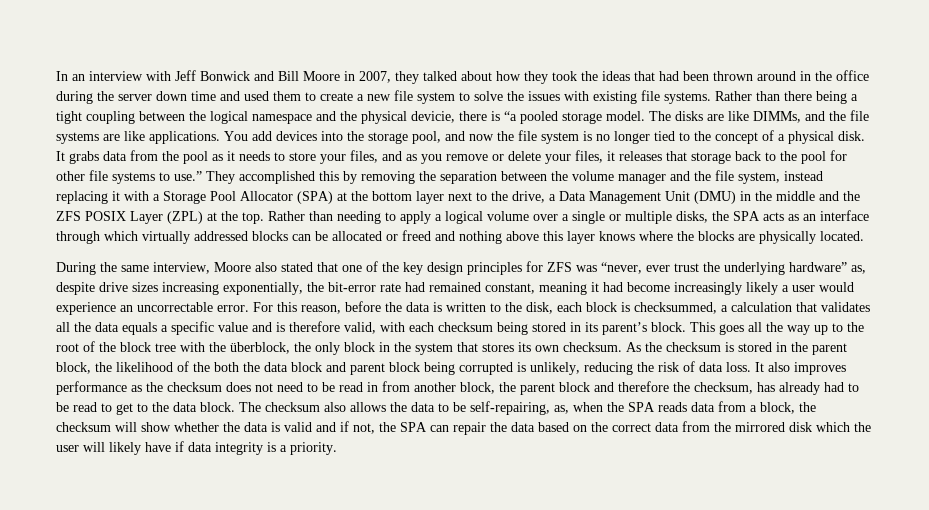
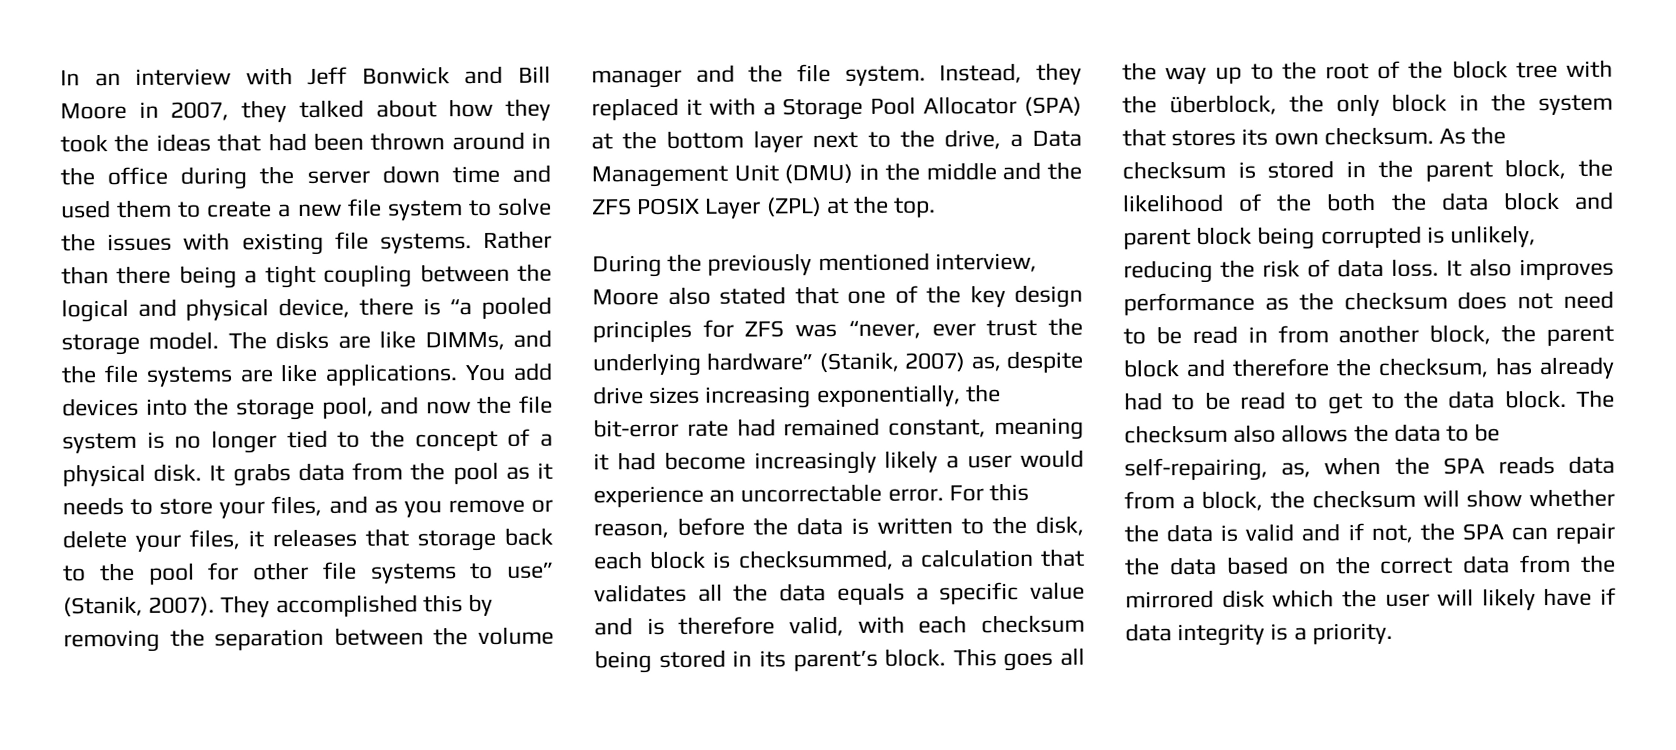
[252,111,455,124] namespace and the physical devicie, -> [137,297,351,321] and physical device,
[174,171,202,181] use.” -> [507,562,554,579] [63,595,216,617] use” (Stanik, 2007).
[738,171,823,184] [56,191,108,204] system, instead replacing -> [844,62,1082,86] [591,97,679,121] system. Instead, they replaced
[268,210,869,224] [56,230,864,244] Rather than needing to apply a logical volume over a single or multiple disks, the SPA acts as an interface through which virtually addressed blocks can be allocated or freed and nothing above this layer knows where the blocks are physically located. -> (937, 207) none
[121,265,149,272] same -> [707,252,930,276] previously mentioned
(847, 267) none -> [818,351,966,373] (Stanik, 2007)

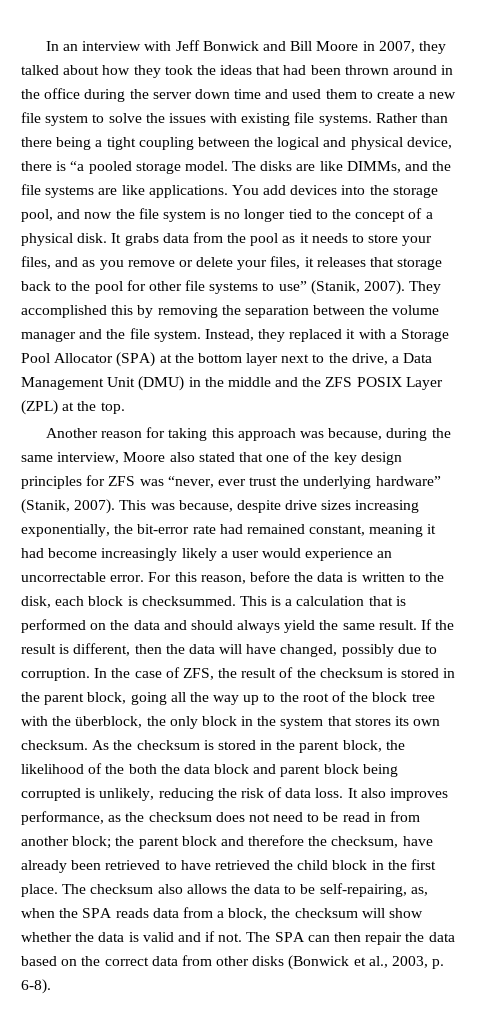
[592,252,930,278] During the previously mentioned -> [45,427,451,441] [21,455,53,462] Another reason for taking this approach was because, during the same
[904,352,1001,372] 2007) as, -> [74,499,233,514] 2007). This was because,
[737,548,1085,571] [594,581,1085,606] [594,614,1085,637] [594,648,1054,674] checksummed, a calculation that validates all the data equals a specific value and is therefore valid, with each checksum being stored in its parent’s block. This goes -> [141,596,406,606] [21,619,455,633] [21,643,438,657] [21,667,456,681] [21,692,167,705] checksummed. This is a calculation that is performed on the data and should always yield the same result. If the result is different, then the data will have changed, possibly due to corruption. In the case of ZFS, the result of the checksum is stored in the parent block, going
[1123,292,1255,316] performance -> [21,811,104,825] performance,
[1429,324,1492,345] block, -> [72,836,112,849] block;
[1495,356,1615,380] [1124,389,1567,415] has already had to be read to get to the data block. -> [402,836,433,846] [21,859,437,873] [21,884,58,897] have already been retrieved to have retrieved the child block in the first place.
[1370,522,1455,544] not, the -> [218,932,271,942] not. The
(1548, 534) none -> [334,932,362,942] then
[1581,554,1616,573] [1125,587,1616,611] [1125,622,1393,647] the mirrored disk which the user will likely have if data integrity is a priority. -> [216,955,445,970] [21,979,51,994] other disks (Bonwick et al., 2003, p. 6-8).

